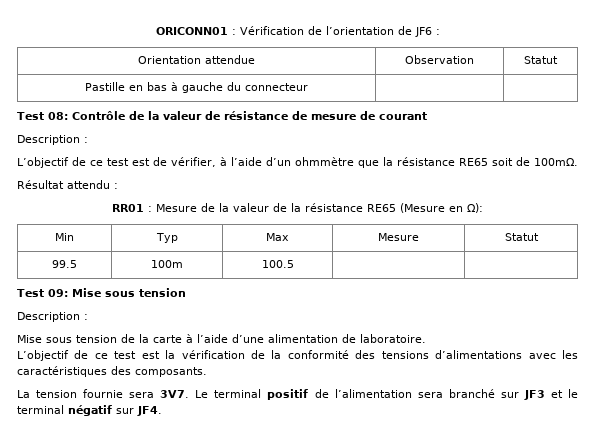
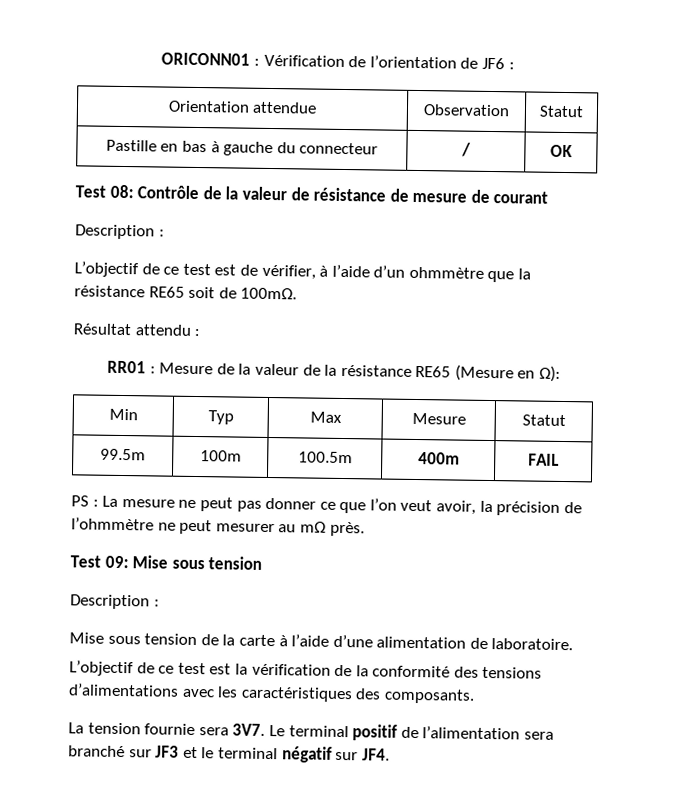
(308, 87) | -> [461,142,471,157] [550,144,573,158] / | OK
[52,260,77,268] 99.5 -> [100,448,146,461] 99.5m
[261,260,294,268] 100.5 | | -> [297,451,353,464] [417,452,460,465] [528,453,559,466] [71,495,582,516] [71,517,365,537] 100.5m | 400m | FAIL // PS : La mesure ne peut pas donner ce que l’on veut avoir, la précision de l’ohmmètre ne peut mesurer au mΩ près.

